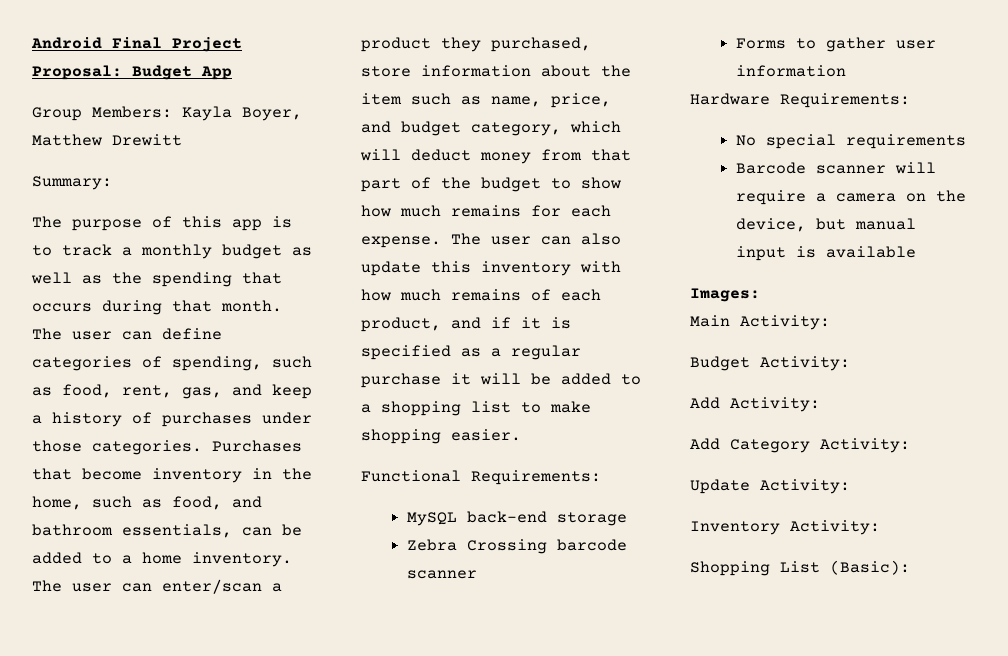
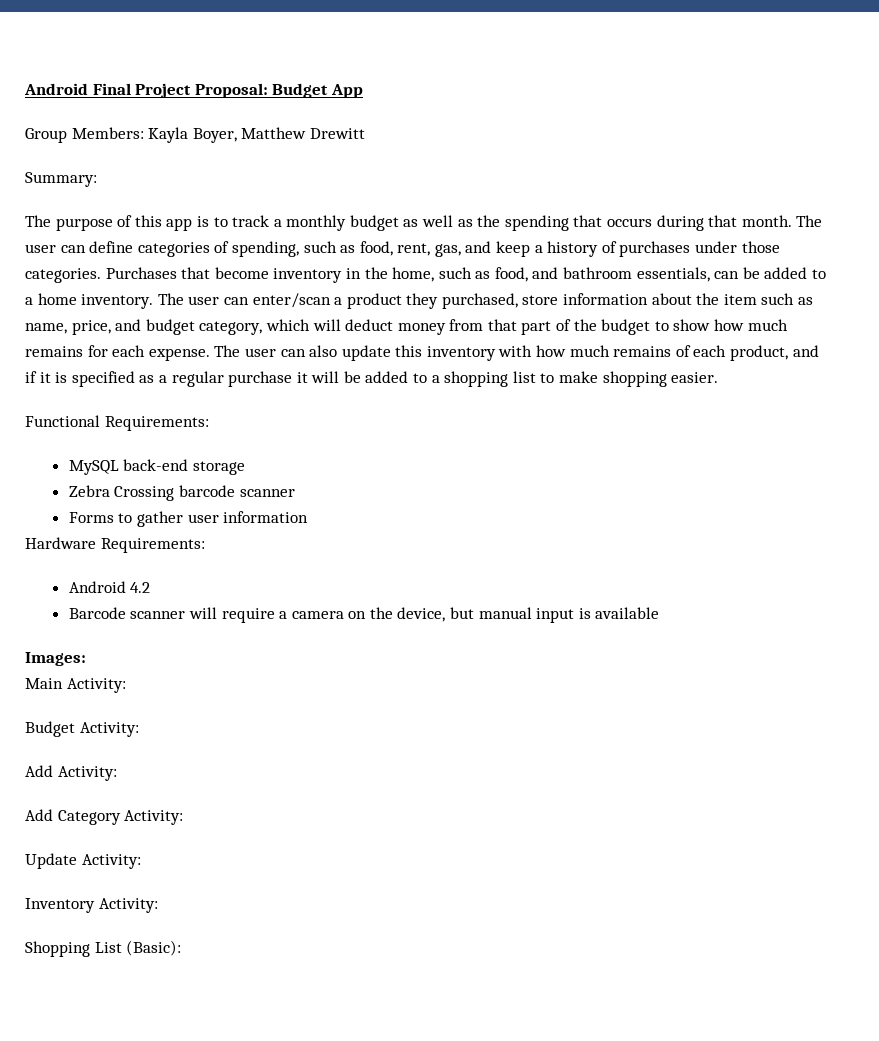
[736,134,967,149] No special requirements -> [68,581,151,593] Android 4.2

